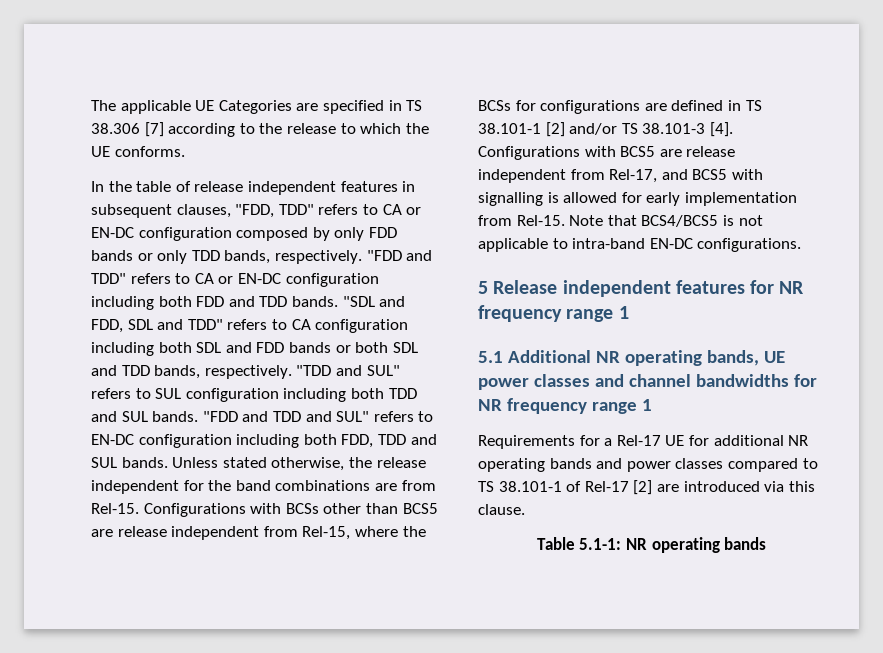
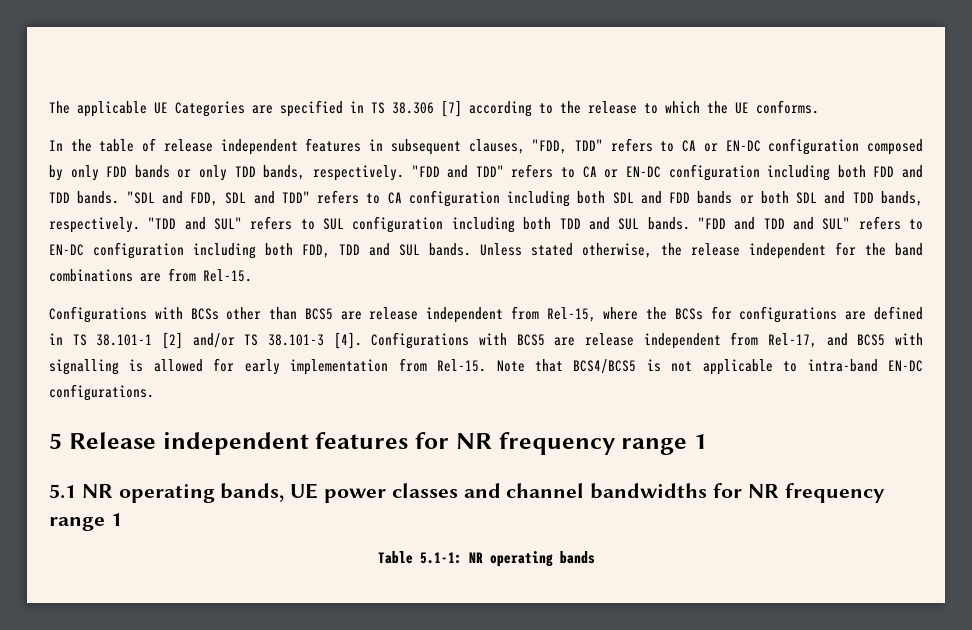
(139, 508) none -> (252, 275) //
[507,350,591,363] Additional -> (76, 491) none
[478,435,809,449] [478,458,818,472] [478,480,815,495] [478,504,525,515] // Requirements for a Rel-17 UE for additional NR operating bands and power classes compared to TS 38.101-1 of Rel-17 [2] are introduced via this clause. -> (122, 519) none

